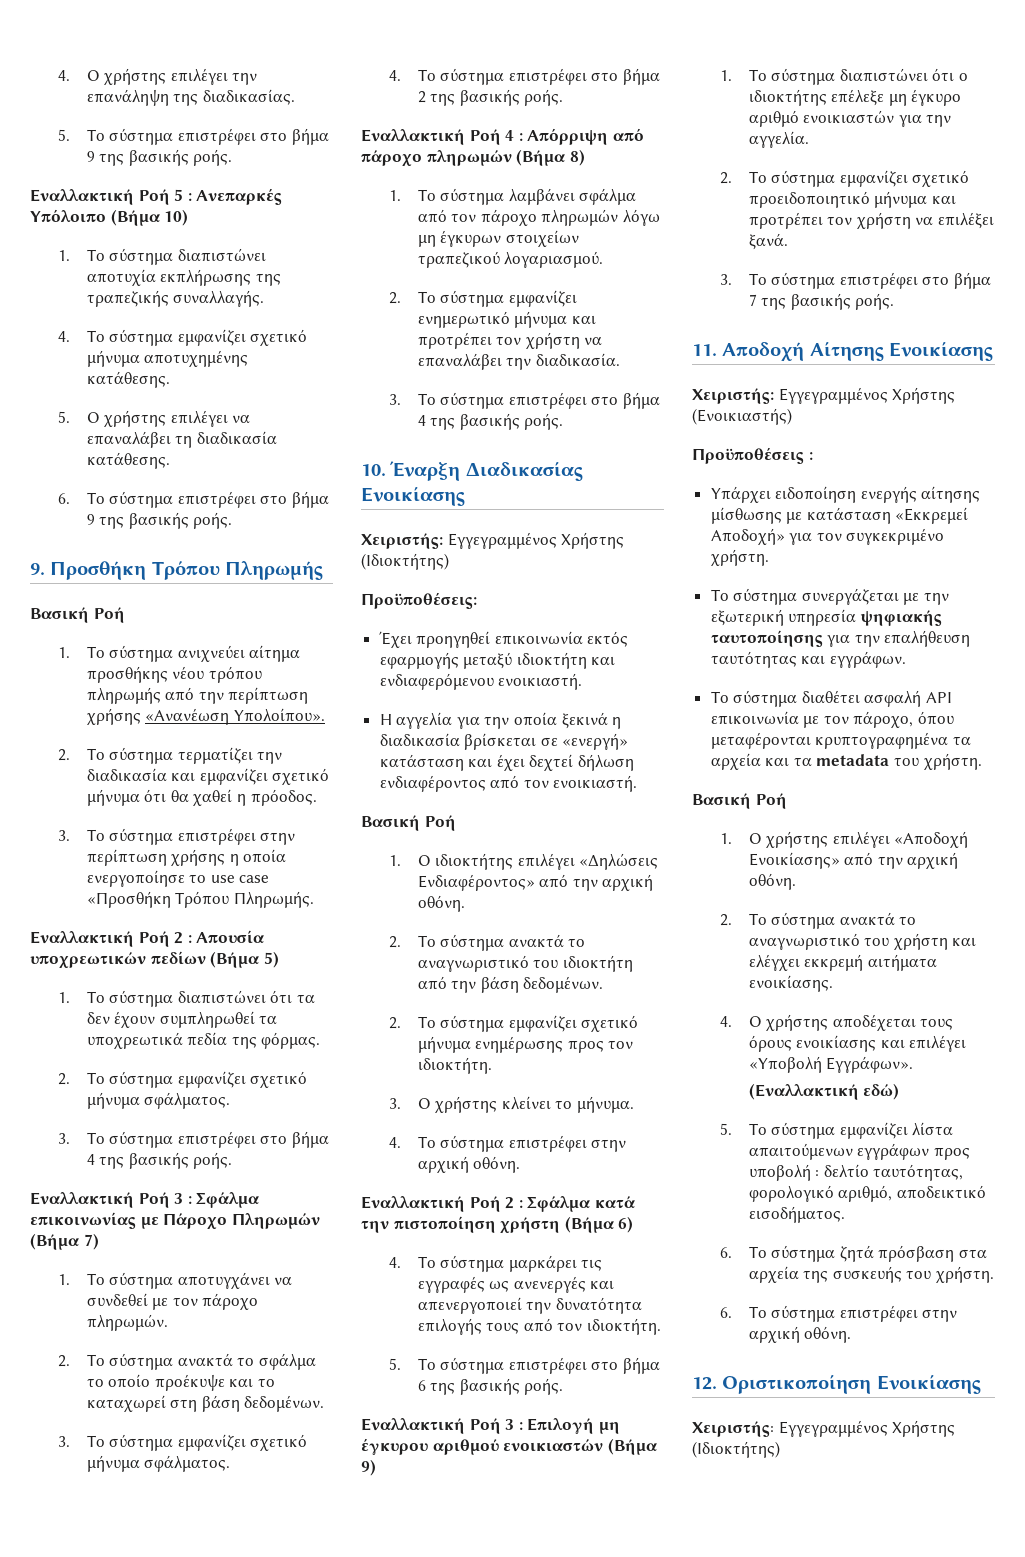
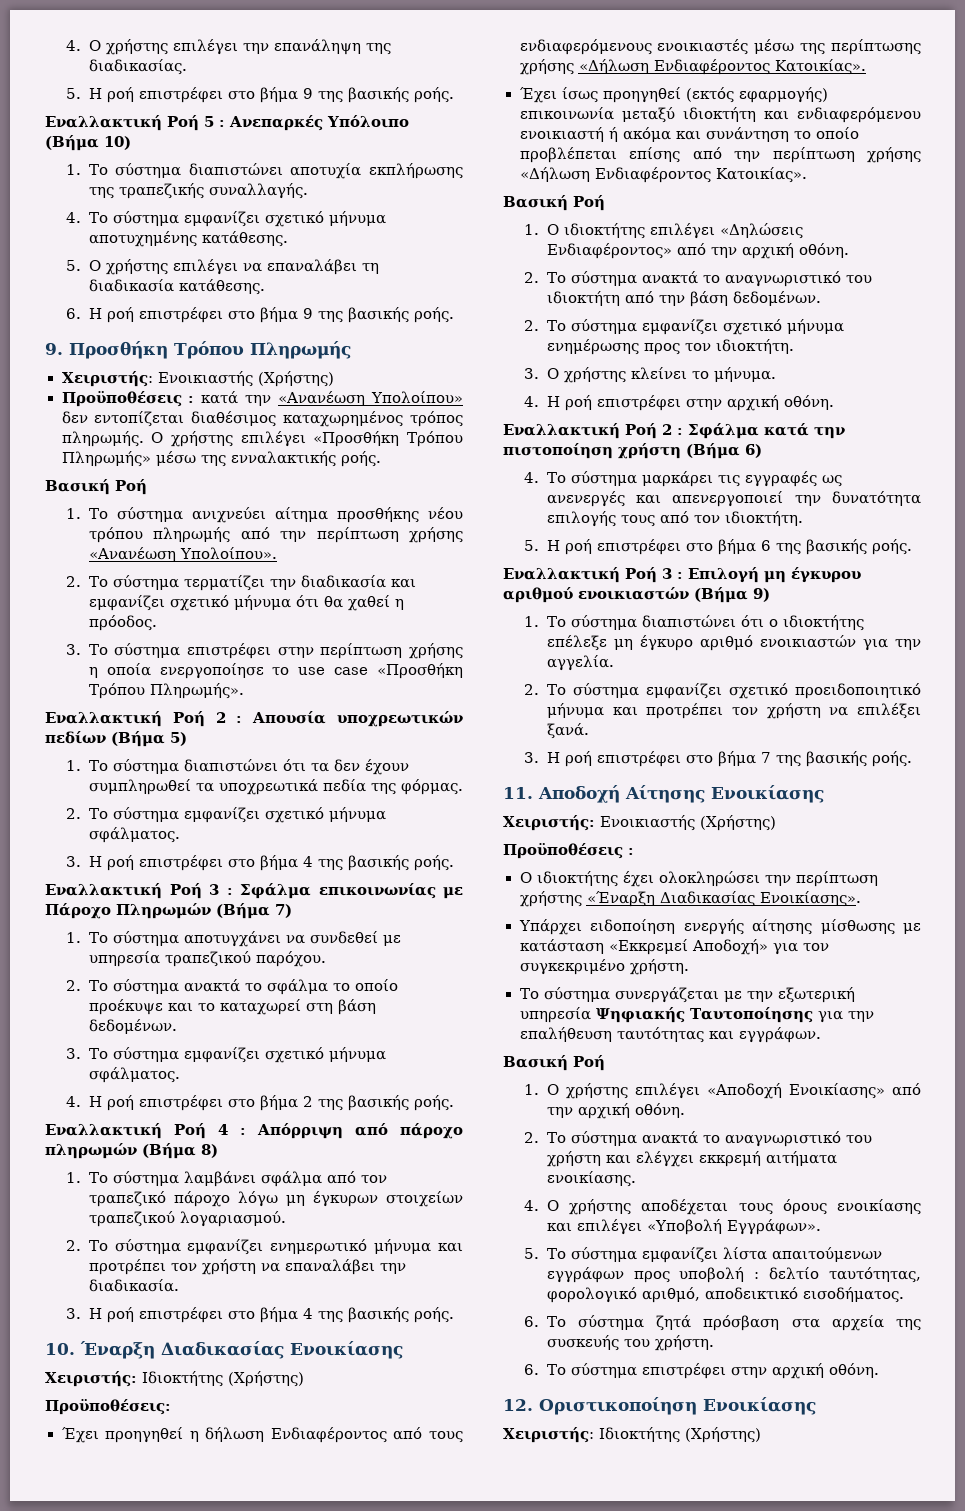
[86,128,174,145] Το σύστημα -> [88,87,134,103] Η ροή
[86,491,174,508] Το σύστημα -> [88,307,134,323] Η ροή
(324, 570) none -> [61,371,334,387] [61,391,463,407] [61,411,463,427] [61,431,463,447] [61,451,381,467] // Χειριστής: Ενοικιαστής (Χρήστης) // Προϋποθέσεις : κατά την «Ανανέωση Υπολοίπου» δεν εντοπίζεται διαθέσιμος καταχωρημένος τρόπος πληρωμής. Ο χρήστης επιλέγει «Προσθήκη Τρόπου Πληρωμής» μέσω της ενναλακτικής ροής.
[233,891,314,908] Πληρωμής. -> [149,683,244,699] Πληρωμής».
[86,1131,174,1148] Το σύστημα -> [88,855,134,871] Η ροή
[172,1293,259,1310] [86,1314,168,1331] τον πάροχο πληρωμών. -> [88,951,326,967] υπηρεσία τραπεζικού παρόχου.
[417,68,505,85] Το σύστημα -> [88,1095,134,1111] Η ροή
[480,209,619,226] πάροχο πληρωμών -> [88,1191,230,1207] τραπεζικό πάροχο
[417,392,505,409] Το σύστημα -> [88,1307,134,1323] Η ροή
[447,532,625,549] [361,553,449,570] Εγγεγραμμένος Χρήστης (Ιδιοκτήτης) -> [142,1371,304,1387] Ιδιοκτήτης (Χρήστης)
[494,631,629,647] [379,652,616,669] [379,673,583,690] [379,712,622,729] [379,733,629,750] [379,754,635,771] [379,775,638,792] επικοινωνία εκτός εφαρμογής μεταξύ ιδιοκτήτη και ενδιαφερόμενου ενοικιαστή. // Η αγγελία για την οποία ξεκινά η διαδικασία βρίσκεται σε «ενεργή» κατάσταση και έχει δεχτεί δήλωση ενδιαφέροντος από τον ενοικιαστή. -> [189,1427,463,1443] [519,39,921,55] [519,59,866,75] [519,87,828,103] [519,107,921,123] [519,127,859,142] [519,147,921,163] [519,167,807,183] η δήλωση Ενδιαφέροντος από τους ενδιαφερόμενους ενοικιαστές μέσω της περίπτωσης χρήσης «Δήλωση Ενδιαφέροντος Κατοικίας». // Έχει ίσως προηγηθεί (εκτός εφαρμογής) επικοινωνία μεταξύ ιδιοκτήτη και ενδιαφερόμενου ενοικιαστή ή ακόμα και συνάντηση το οποίο προβλέπεται επίσης από την περίπτωση χρήσης «Δήλωση Ενδιαφέροντος Κατοικίας».
[417,1135,505,1152] Το σύστημα -> [546,395,592,411] Η ροή
[417,1357,505,1374] Το σύστημα -> [546,539,592,555] Η ροή
[748,272,836,289] Το σύστημα -> [546,751,592,767] Η ροή
[778,387,956,404] [692,408,792,425] [692,447,813,464] Εγγεγραμμένος Χρήστης (Ενοικιαστής) // Προϋποθέσεις : -> [600,815,776,831] [503,843,634,859] [519,871,878,887] [519,891,861,907] Ενοικιαστής (Χρήστης) // Προϋποθέσεις : // Ο ιδιοκτήτης έχει ολοκληρώσει την περίπτωση χρήστης «Έναρξη Διαδικασίας Ενοικίασης».
[859,610,942,626] [710,630,823,647] ψηφιακής ταυτοποίησης -> [595,1007,813,1023] Ψηφιακής Ταυτοποίησης
[710,690,953,707] [710,711,955,728] [710,732,971,749] [710,753,982,770] // Το σύστημα διαθέτει ασφαλή API επικοινωνία με τον πάροχο, όπου μεταφέρονται κρυπτογραφημένα τα αρχεία και τα metadata του χρήστη. -> (821, 1035) none
[748,1083,900,1100] // (Εναλλακτική εδώ) -> (821, 1227) none
[778,1420,956,1437] [692,1441,780,1458] Εγγεγραμμένος Χρήστης (Ιδιοκτήτης) -> [599,1427,761,1443] Ιδιοκτήτης (Χρήστης)

